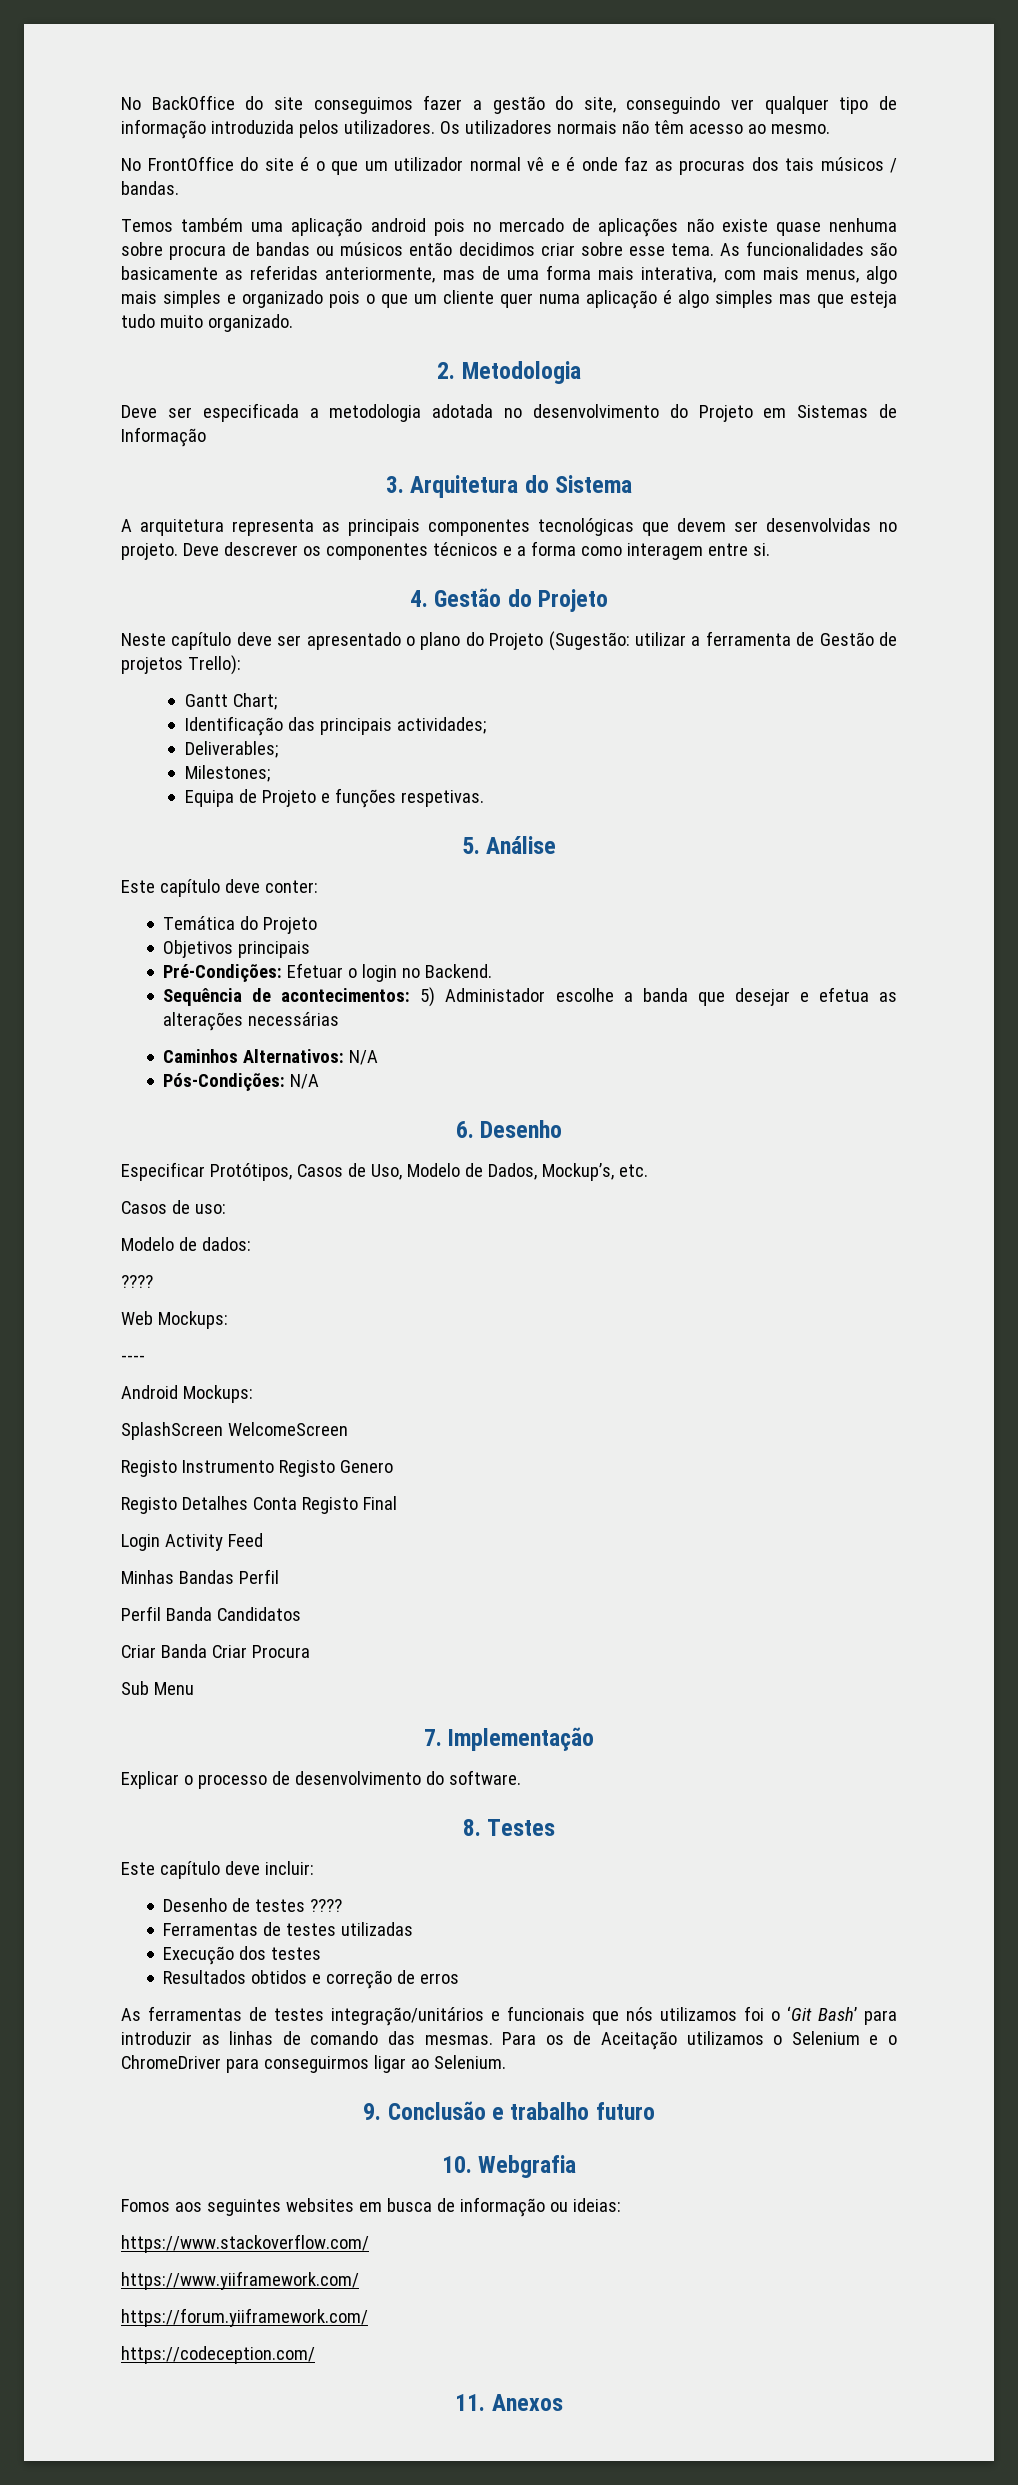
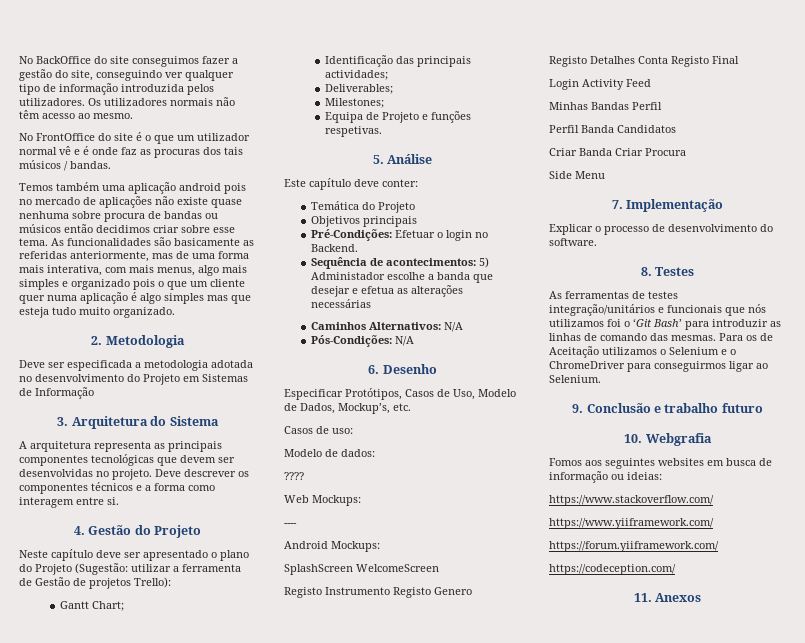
[121,1681,149,1695] Sub -> [549,171,572,179] Side
[121,1861,314,1879] [163,1898,343,1912] [163,1922,414,1936] [163,1946,322,1965] [163,1970,460,1989] // Este capítulo deve incluir: // Desenho de testes ???? // Ferramentas de testes utilizadas // Execução dos testes // Resultados obtidos e correção de erros -> (695, 271) none

